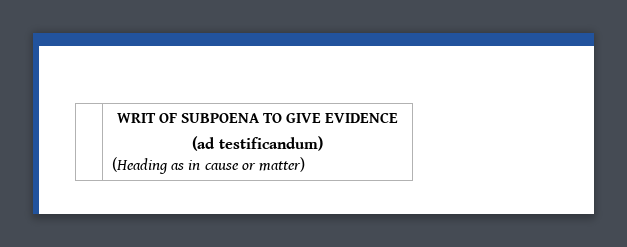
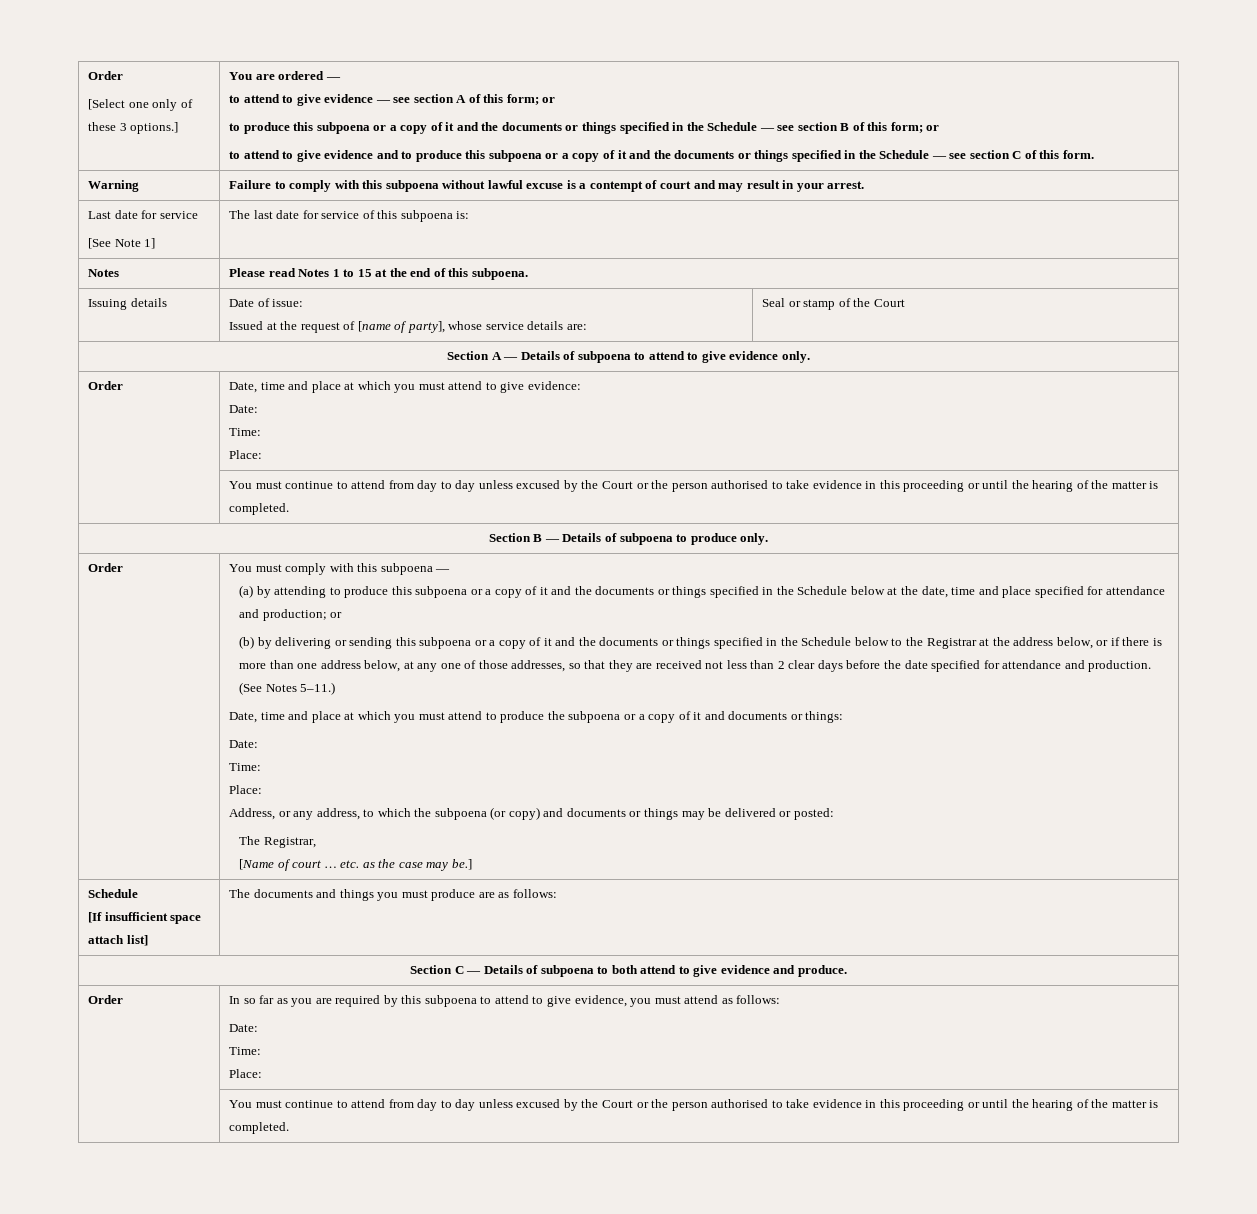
[116,112,399,123] [192,136,323,151] [112,157,305,174] | WRIT OF SUBPOENA TO GIVE EVIDENCE // (ad testificandum) // (Heading as in cause or matter) -> [88,71,124,80] [88,99,193,111] [88,122,179,134] [229,71,341,80] [229,94,556,106] [229,122,940,134] [229,150,1094,162] [88,180,140,192] [229,180,865,192] [88,210,198,219] [88,238,156,249] [229,210,470,222] [88,269,120,277] [229,268,528,280] [88,298,167,310] [229,298,304,307] [229,321,587,333] [762,298,905,310] [447,351,810,363] [88,381,124,390] [229,381,581,393] [229,405,259,413] [229,428,262,436] [229,450,263,459] [229,480,1159,492] [229,503,290,515] [488,533,769,545] [88,563,124,572] [229,563,451,575] [239,585,1165,598] [239,609,343,621] [239,636,1162,649] [239,660,1152,672] [239,682,336,695] [229,711,844,723] [229,740,259,748] [229,763,262,771] [229,785,263,794] [229,807,834,820] [239,836,316,848] [239,859,472,871] [88,889,139,898] [88,912,202,924] [88,935,148,946] [229,889,557,901] [410,965,847,977] [88,995,124,1004] [229,995,781,1007] [229,1024,259,1032] [229,1047,262,1055] [229,1069,263,1078] [229,1099,1159,1111] [229,1122,290,1134] Order // [Select one only of these 3 options.] | You are ordered — // to attend to give evidence — see section A of this form; or // to produce this subpoena or a copy of it and the documents or things specified in the Schedule — see section B of this form; or // to attend to give evidence and to produce this subpoena or a copy of it and the documents or things specified in the Schedule — see section C of this form. // Warning | Failure to comply with this subpoena without lawful excuse is a contempt of court and may result in your arrest. // Last date for service // [See Note 1] | The last date for service of this subpoena is: // Notes | Please read Notes 1 to 15 at the end of this subpoena. // Issuing details | Date of issue: // Issued at the request of [name of party], whose service details are: | Seal or stamp of the Court // Section A — Details of subpoena to attend to give evidence only. // Order | Date, time and place at which you must attend to give evidence: // Date: // Time: // Place: // | You must continue to attend from day to day unless excused by the Court or the person authorised to take evidence in this proceeding or until the hearing of the matter is completed. // Section B — Details of subpoena to produce only. // Order | You must comply with this subpoena — // (a) by attending to produce this subpoena or a copy of it and the documents or things specified in the Schedule below at the date, time and place specified for attendance and production; or // (b) by delivering or sending this subpoena or a copy of it and the documents or things specified in the Schedule below to the Registrar at the address below, or if there is more than one address below, at any one of those addresses, so that they are received not less than 2 clear days before the date specified for attendance and production. (See Notes 5–11.) // Date, time and place at which you must attend to produce the subpoena or a copy of it and documents or things: // Date: // Time: // Place: // Address, or any address, to which the subpoena (or copy) and documents or things may be delivered or posted: // The Registrar, // [Name of court … etc. as the case may be.] // Schedule // [If insufficient space attach list] | The documents and things you must produce are as follows: // Section C — Details of subpoena to both attend to give evidence and produce. // Order | In so far as you are required by this subpoena to attend to give evidence, you must attend as follows: // Date: // Time: // Place: // | You must continue to attend from day to day unless excused by the Court or the person authorised to take evidence in this proceeding or until the hearing of the matter is completed.

